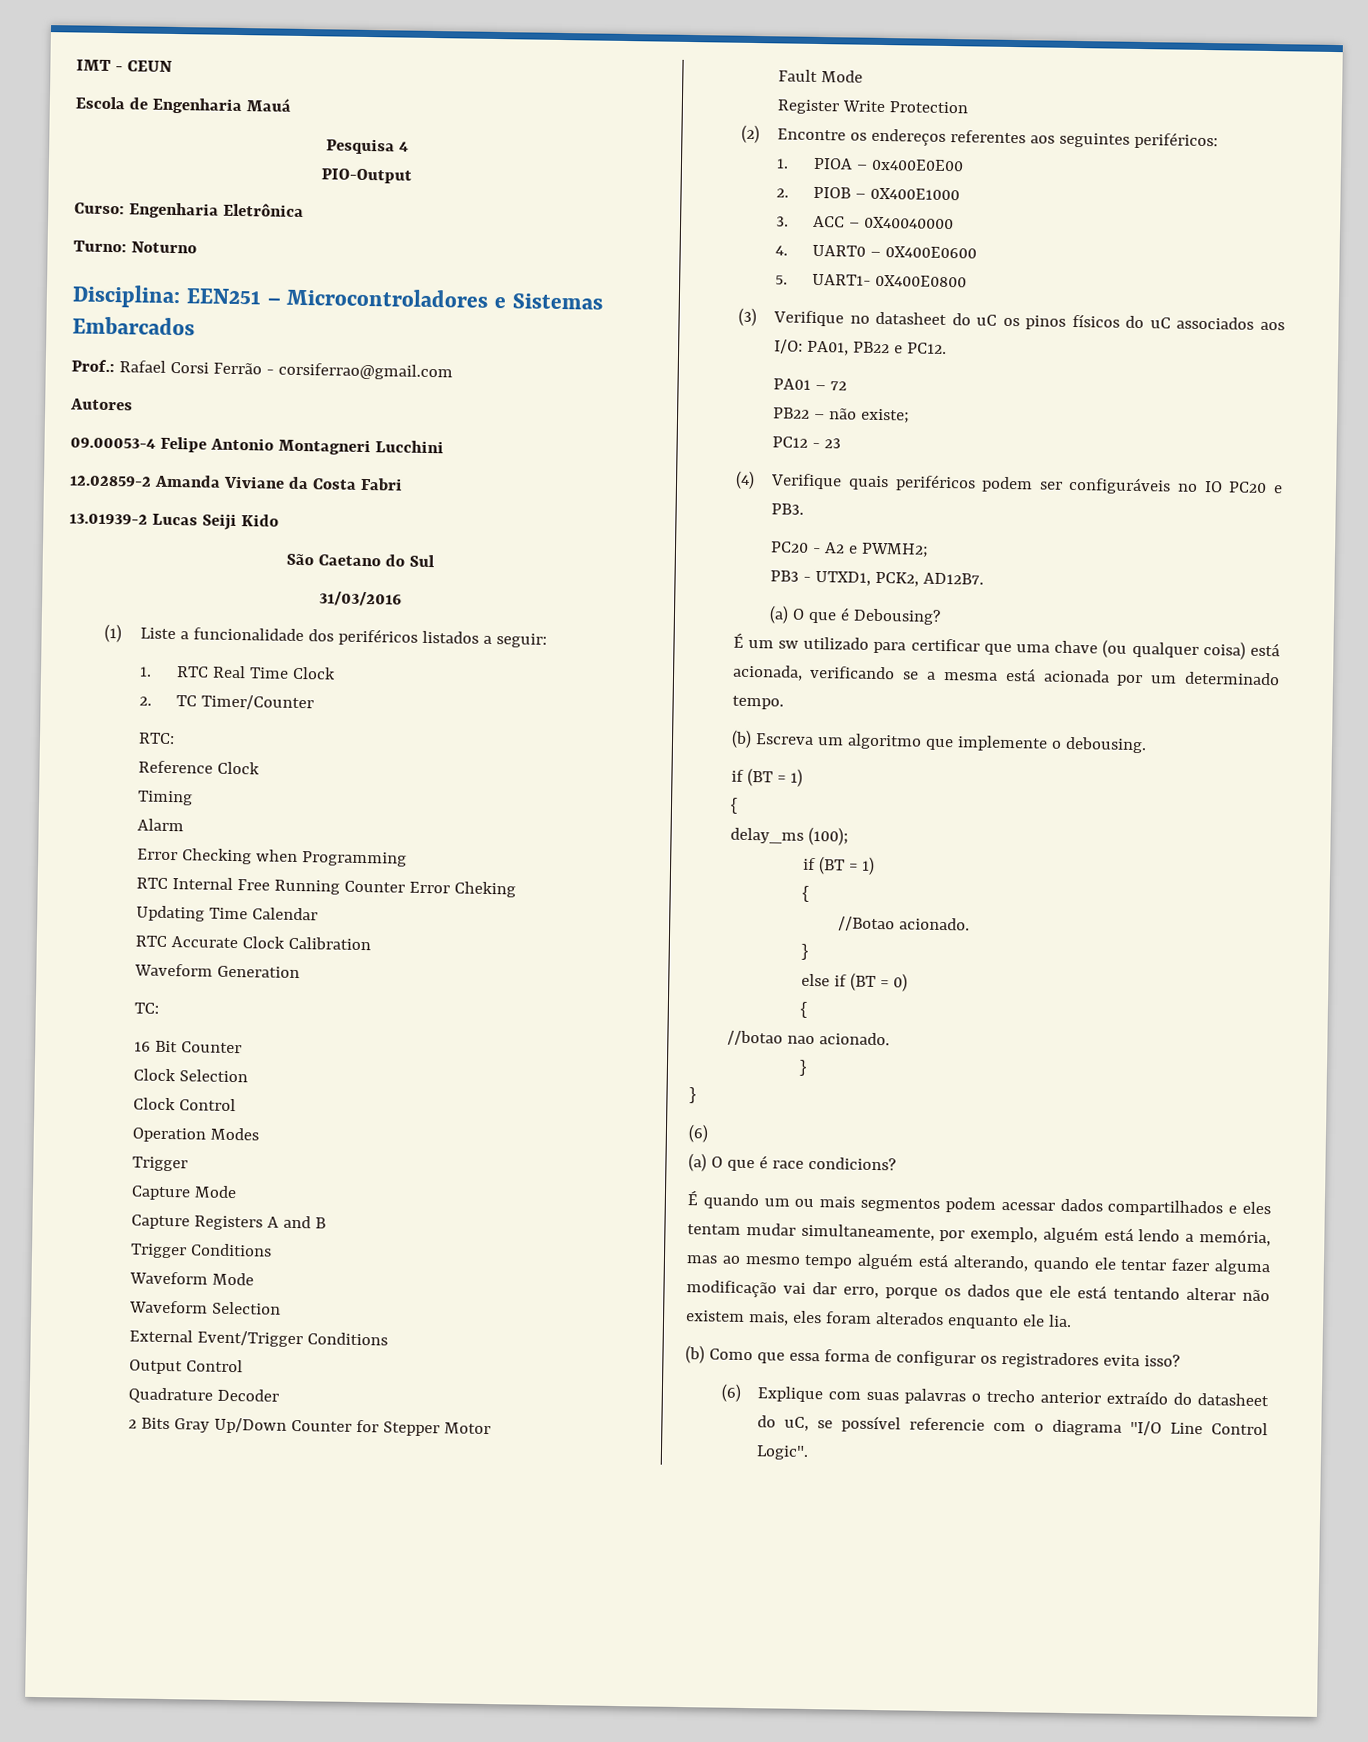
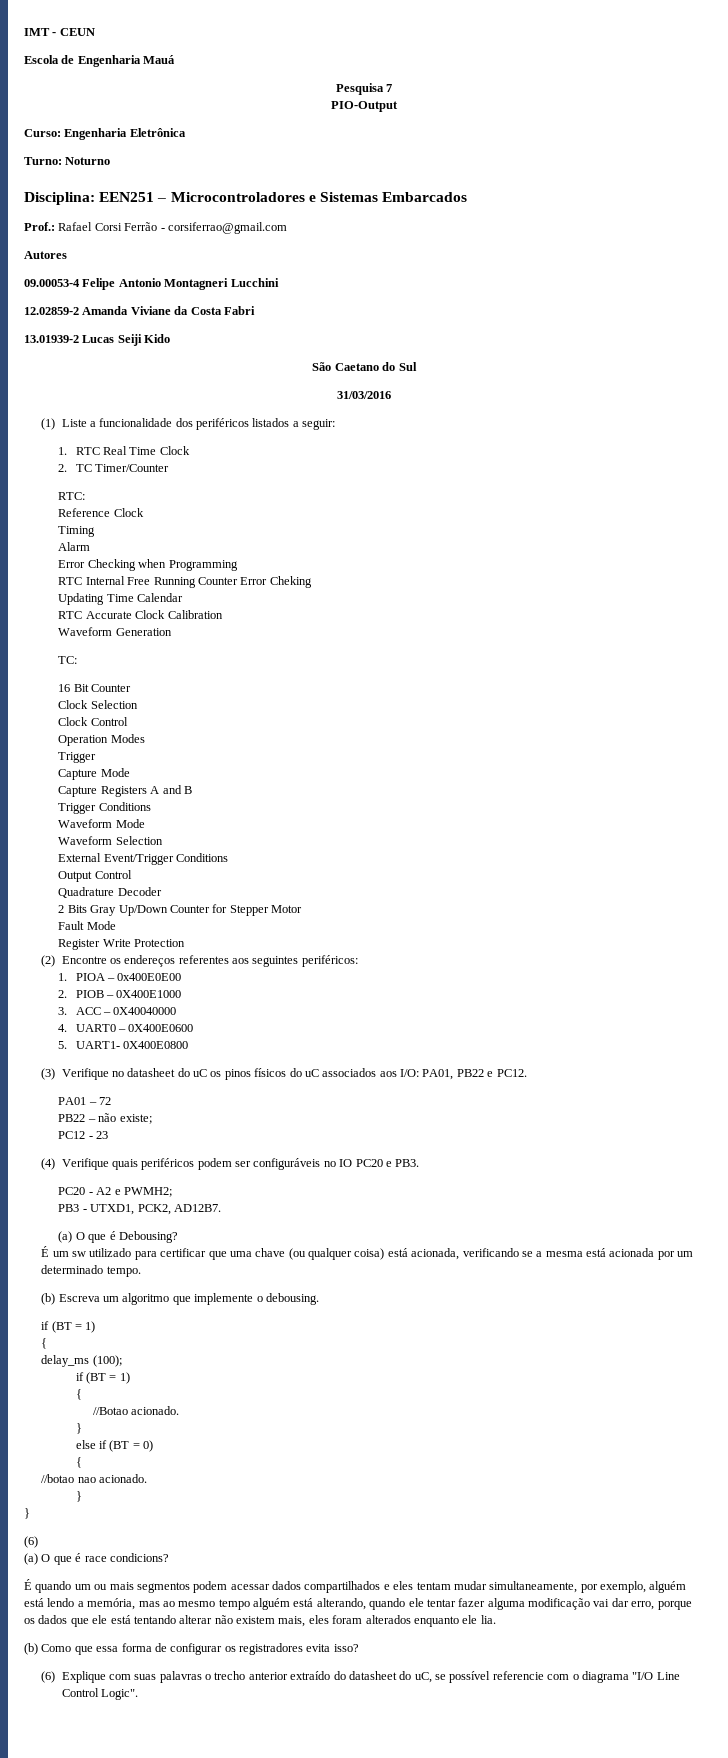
[398,141,409,152] 4 -> [386,84,393,92] 7

